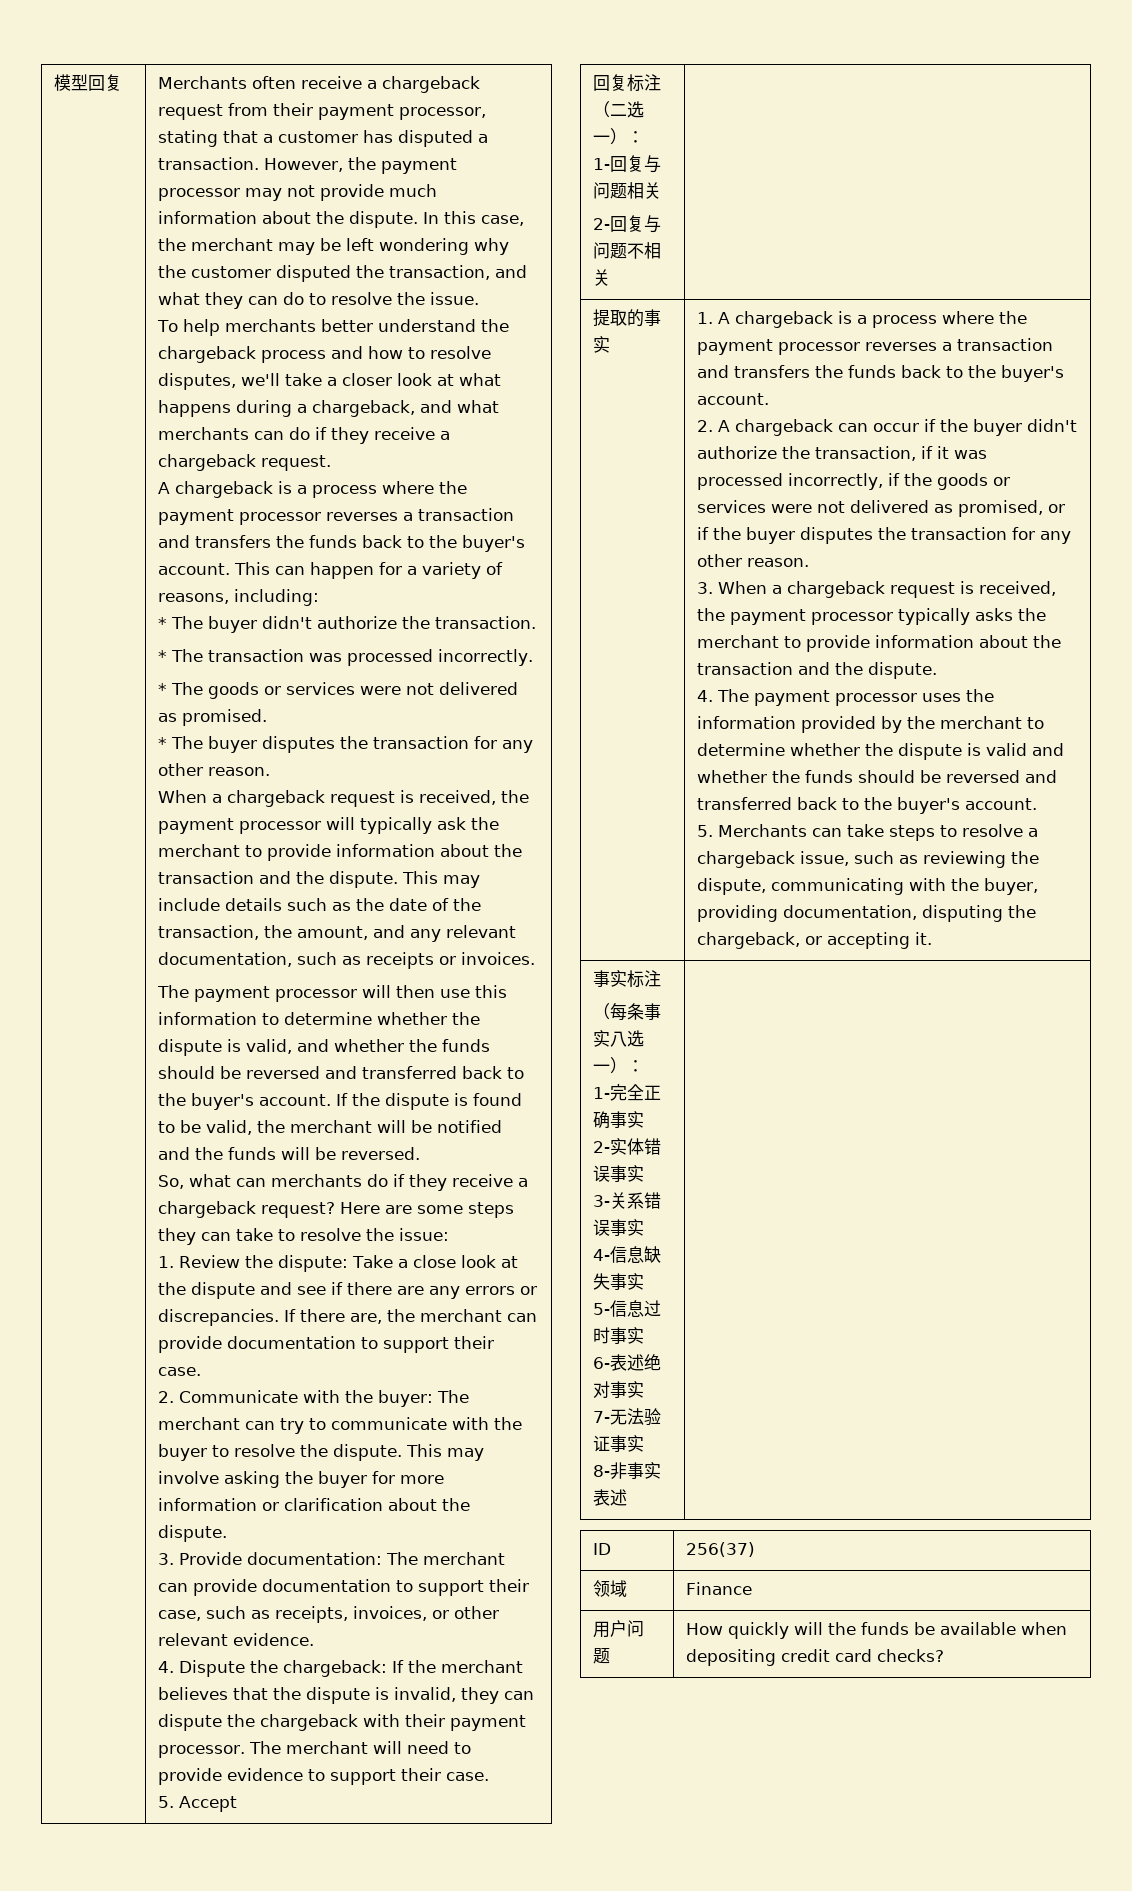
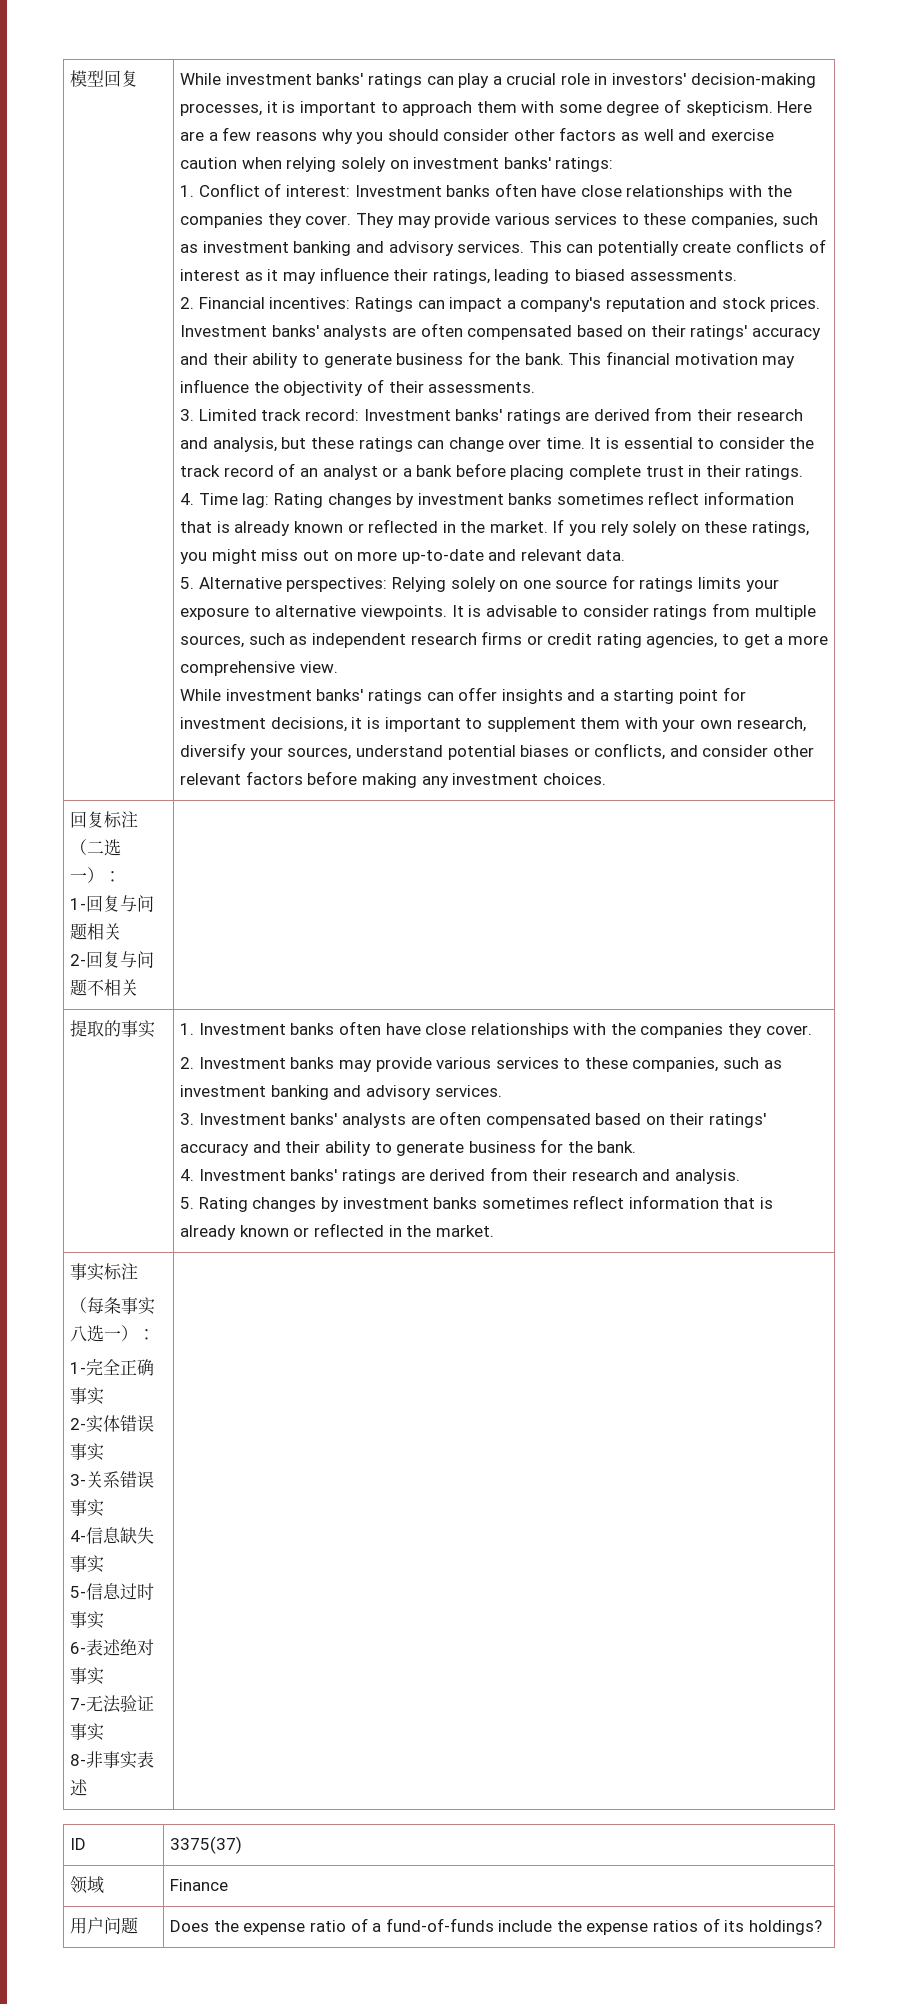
[158,76,481,93] [158,103,487,120] [158,130,489,147] [158,157,458,174] [158,184,438,201] [158,211,525,228] [158,238,510,255] [158,265,528,282] [158,292,480,309] [157,319,510,336] [158,346,492,363] [158,373,502,390] [158,400,500,417] [158,427,451,444] [158,454,332,471] [158,481,468,498] [158,508,515,525] [158,535,526,552] [158,562,504,579] [158,589,320,606] [158,616,537,633] [158,649,534,666] [158,682,519,699] [158,709,268,726] [158,736,534,753] [158,763,271,776] [158,790,530,807] [158,817,500,834] [158,844,523,861] [158,871,481,888] [158,898,482,911] [158,925,517,942] [158,952,536,969] [157,985,508,1002] [158,1012,481,1025] [158,1039,491,1056] [158,1066,525,1079] [158,1093,523,1110] [158,1120,503,1135] [158,1147,421,1160] [158,1174,529,1191] [158,1201,515,1218] [158,1228,450,1245] [158,1255,519,1272] [158,1282,538,1299] [158,1309,538,1326] [158,1336,495,1353] [158,1367,202,1376] [158,1390,470,1407] [158,1417,523,1434] [158,1444,485,1461] [158,1471,445,1488] [158,1498,471,1511] [158,1525,228,1542] [158,1552,506,1565] [158,1579,530,1596] [158,1606,500,1623] [158,1633,315,1646] [158,1660,524,1677] [158,1687,535,1704] [158,1714,527,1731] [158,1741,472,1758] [158,1768,490,1785] [158,1796,238,1812] Merchants often receive a chargeback request from their payment processor, stating that a customer has disputed a transaction. However, the payment processor may not provide much information about the dispute. In this case, the merchant may be left wondering why the customer disputed the transaction, and what they can do to resolve the issue. // To help merchants better understand the chargeback process and how to resolve disputes, we'll take a closer look at what happens during a chargeback, and what merchants can do if they receive a chargeback request. // A chargeback is a process where the payment processor reverses a transaction and transfers the funds back to the buyer's account. This can happen for a variety of reasons, including: // * The buyer didn't authorize the transaction. // * The transaction was processed incorrectly. // * The goods or services were not delivered as promised. // * The buyer disputes the transaction for any other reason. // When a chargeback request is received, the payment processor will typically ask the merchant to provide information about the transaction and the dispute. This may include details such as the date of the transaction, the amount, and any relevant documentation, such as receipts or invoices. // The payment processor will then use this information to determine whether the dispute is valid, and whether the funds should be reversed and transferred back to the buyer's account. If the dispute is found to be valid, the merchant will be notified and the funds will be reversed. // So, what can merchants do if they receive a chargeback request? Here are some steps they can take to resolve the issue: // 1. Review the dispute: Take a close look at the dispute and see if there are any errors or discrepancies. If there are, the merchant can provide documentation to support their case. // 2. Communicate with the buyer: The merchant can try to communicate with the buyer to resolve the dispute. This may involve asking the buyer for more information or clarification about the dispute. // 3. Provide documentation: The merchant can provide documentation to support their case, such as receipts, invoices, or other relevant evidence. // 4. Dispute the chargeback: If the merchant believes that the dispute is invalid, they can dispute the chargeback with their payment processor. The merchant will need to provide evidence to support their case. // 5. Accept -> [180,73,816,88] [180,99,813,116] [180,127,774,144] [180,157,614,172] [180,183,792,200] [180,213,818,228] [180,239,826,256] [180,267,738,284] [180,297,820,312] [180,323,822,340] [180,351,796,368] [180,379,536,396] [180,407,803,424] [180,437,815,452] [180,463,804,480] [180,491,795,508] [180,519,810,536] [180,549,626,564] [180,575,779,592] [180,603,816,620] [180,631,828,648] [180,661,338,676] [180,687,746,704] [180,717,806,732] [180,743,815,760] [180,771,606,788] While investment banks' ratings can play a crucial role in investors' decision-making processes, it is important to approach them with some degree of skepticism. Here are a few reasons why you should consider other factors as well and exercise caution when relying solely on investment banks' ratings: // 1. Conflict of interest: Investment banks often have close relationships with the companies they cover. They may provide various services to these companies, such as investment banking and advisory services. This can potentially create conflicts of interest as it may influence their ratings, leading to biased assessments. // 2. Financial incentives: Ratings can impact a company's reputation and stock prices. Investment banks' analysts are often compensated based on their ratings' accuracy and their ability to generate business for the bank. This financial motivation may influence the objectivity of their assessments. // 3. Limited track record: Investment banks' ratings are derived from their research and analysis, but these ratings can change over time. It is essential to consider the track record of an analyst or a bank before placing complete trust in their ratings. // 4. Time lag: Rating changes by investment banks sometimes reflect information that is already known or reflected in the market. If you rely solely on these ratings, you might miss out on more up-to-date and relevant data. // 5. Alternative perspectives: Relying solely on one source for ratings limits your exposure to alternative viewpoints. It is advisable to consider ratings from multiple sources, such as independent research firms or credit rating agencies, to get a more comprehensive view. // While investment banks' ratings can offer insights and a starting point for investment decisions, it is important to supplement them with your own research, diversify your sources, understand potential biases or conflicts, and consider other relevant factors before making any investment choices.
[718,311,1028,328] [697,338,1054,355] [697,365,1065,382] [697,393,770,405] [697,419,1078,436] [697,446,988,461] [697,473,1011,490] [697,500,1066,517] [697,527,1072,544] [697,554,810,567] [697,581,1057,598] [697,608,1047,625] [697,635,1062,652] [697,662,938,679] [697,689,995,706] [697,716,1045,733] [697,743,1065,760] [697,770,1058,783] [697,797,1038,814] [697,824,1039,841] [697,851,1040,868] [697,878,1039,895] [697,905,1037,922] [697,932,933,949] A chargeback is a process where the payment processor reverses a transaction and transfers the funds back to the buyer's account. // 2. A chargeback can occur if the buyer didn't authorize the transaction, if it was processed incorrectly, if the goods or services were not delivered as promised, or if the buyer disputes the transaction for any other reason. // 3. When a chargeback request is received, the payment processor typically asks the merchant to provide information about the transaction and the dispute. // 4. The payment processor uses the information provided by the merchant to determine whether the dispute is valid and whether the funds should be reversed and transferred back to the buyer's account. // 5. Merchants can take steps to resolve a chargeback issue, such as reviewing the dispute, communicating with the buyer, providing documentation, disputing the chargeback, or accepting it. -> [198,1021,812,1038] [180,1057,782,1072] [180,1085,502,1100] [180,1111,767,1128] [180,1139,637,1156] [180,1167,741,1184] [180,1195,774,1212] [180,1223,494,1240] Investment banks often have close relationships with the companies they cover. // 2. Investment banks may provide various services to these companies, such as investment banking and advisory services. // 3. Investment banks' analysts are often compensated based on their ratings' accuracy and their ability to generate business for the bank. // 4. Investment banks' ratings are derived from their research and analysis. // 5. Rating changes by investment banks sometimes reflect information that is already known or reflected in the market.
[686,1542,756,1557] 256(37) -> [170,1836,243,1854] 3375(37)
[686,1622,1068,1639] [686,1649,945,1666] How quickly will the funds be available when depositing credit card checks? -> [170,1918,822,1935] Does the expense ratio of a fund-of-funds include the expense ratios of its holdings?

